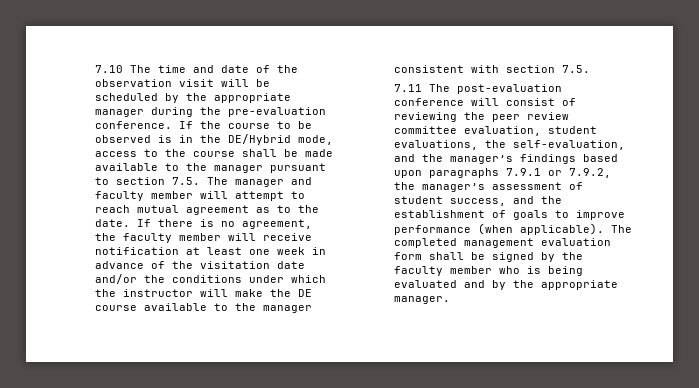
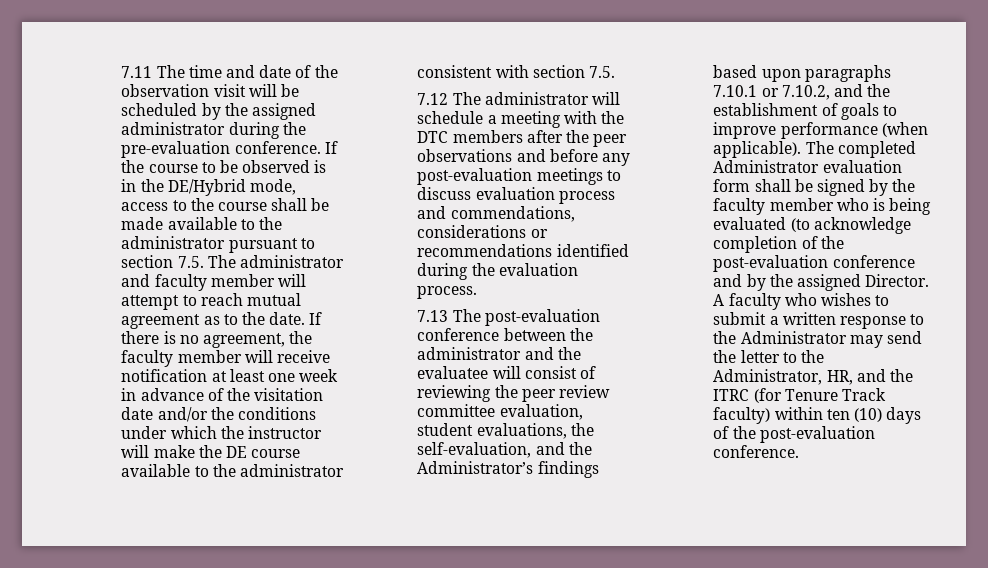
[95,65,124,73] 7.10 -> [121,66,153,78] 7.11
[214,93,292,103] [95,109,145,117] appropriate manager -> [251,103,316,120] [121,122,226,135] assigned administrator
[214,165,264,173] manager -> [121,236,226,249] administrator
[235,179,285,187] manager -> [239,255,344,268] administrator
[263,305,313,313] manager -> [239,464,344,477] administrator
[394,84,563,94] [394,98,465,106] 7.11 The post-evaluation conference -> [417,92,620,105] [417,111,625,128] [417,130,628,147] [417,149,630,166] [417,168,621,185] [417,187,615,204] [417,206,575,222] [417,225,548,238] [417,244,629,257] [417,263,578,280] [417,286,478,299] [417,309,600,326] [417,328,593,341] [417,347,581,360] [417,366,489,379] 7.12 The administrator will schedule a meeting with the DTC members after the peer observations and before any post-evaluation meetings to discuss evaluation process and commendations, considerations or recommendations identified during the evaluation process. // 7.13 The post-evaluation conference between the administrator and the evaluatee
[450,155,514,164] manager’s -> [417,461,534,474] Administrator’s
[506,168,612,178] [394,182,584,192] [394,196,507,206] 7.9.1 or 7.9.2, the manager’s assessment of student success, -> [713,85,830,100] 7.10.1 or 7.10.2,
[464,238,535,248] management -> [713,160,820,173] Administrator
[464,280,619,290] [394,296,451,304] and by the appropriate manager. -> [790,217,911,234] [713,236,844,253] [713,255,915,272] [713,274,930,291] [713,293,890,310] [713,312,925,329] [713,331,922,348] [713,350,824,363] [713,369,913,385] [713,388,886,403] [713,407,922,424] [713,426,875,443] [713,445,800,458] (to acknowledge completion of the post-evaluation conference and by the assigned Director. A faculty who wishes to submit a written response to the Administrator may send the letter to the Administrator, HR, and the ITRC (for Tenure Track faculty) within ten (10) days of the post-evaluation conference.

